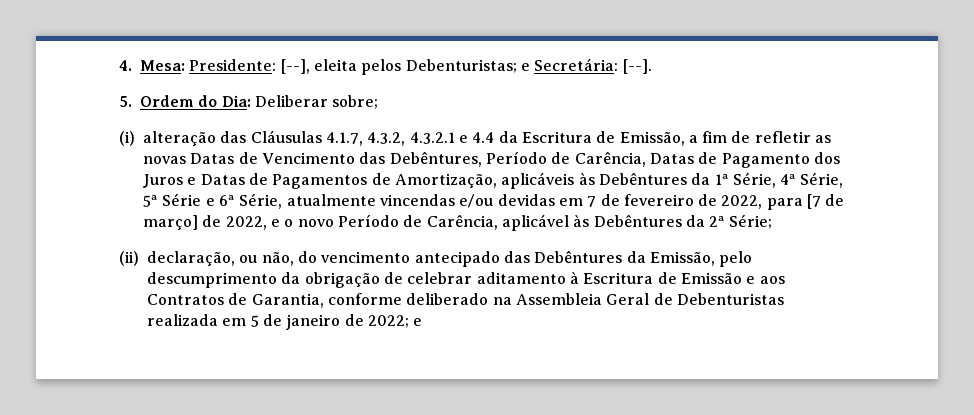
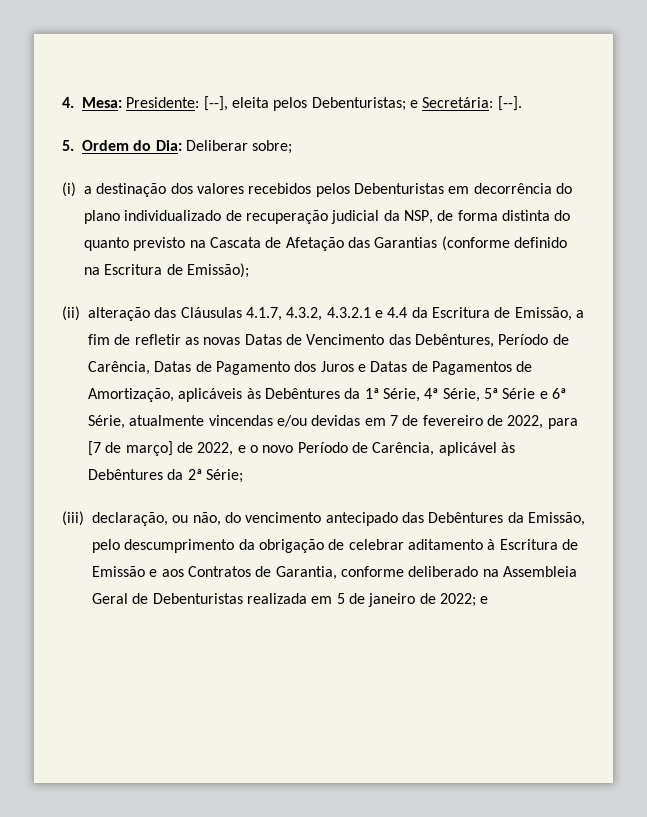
(135, 138) none -> [84,183,572,197] [84,210,571,224] [84,236,567,251] [84,263,249,278] [62,306,80,321] a destinação dos valores recebidos pelos Debenturistas em decorrência do plano individualizado de recuperação judicial da NSP, de forma distinta do quanto previsto na Cascata de Afetação das Garantias (conforme definido na Escritura de Emissão); // (ii)
[119,251,139,266] (ii) -> [62,511,84,526] (iii)

